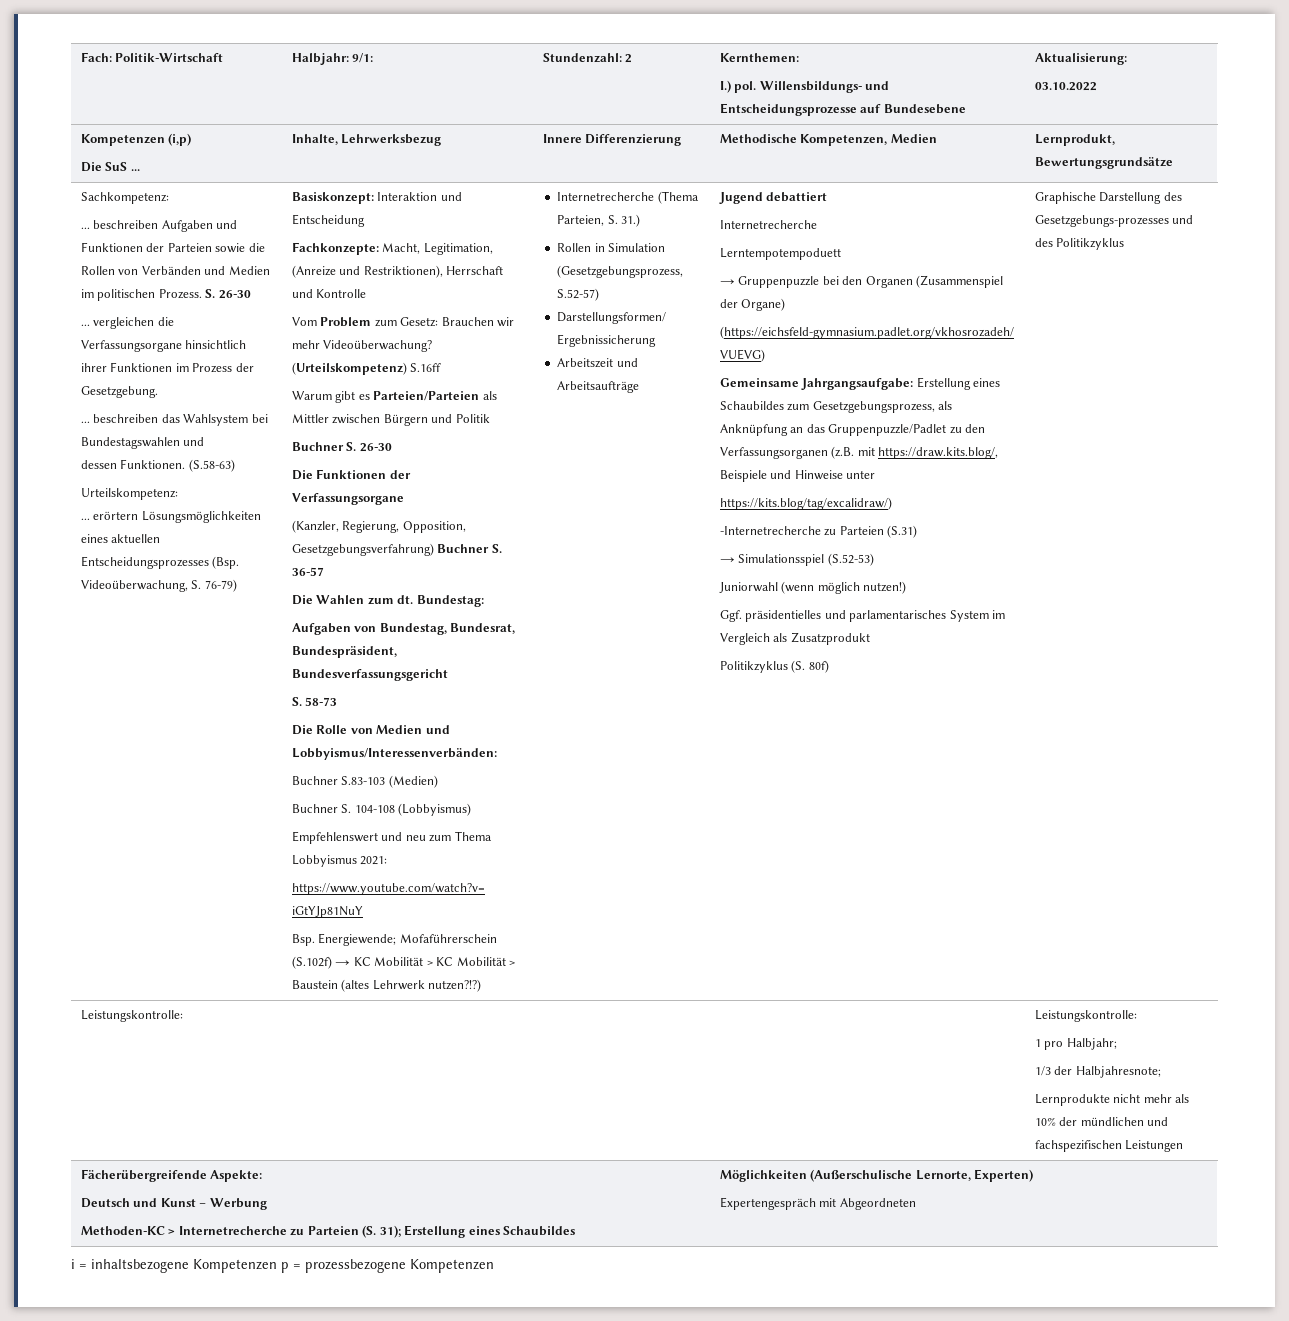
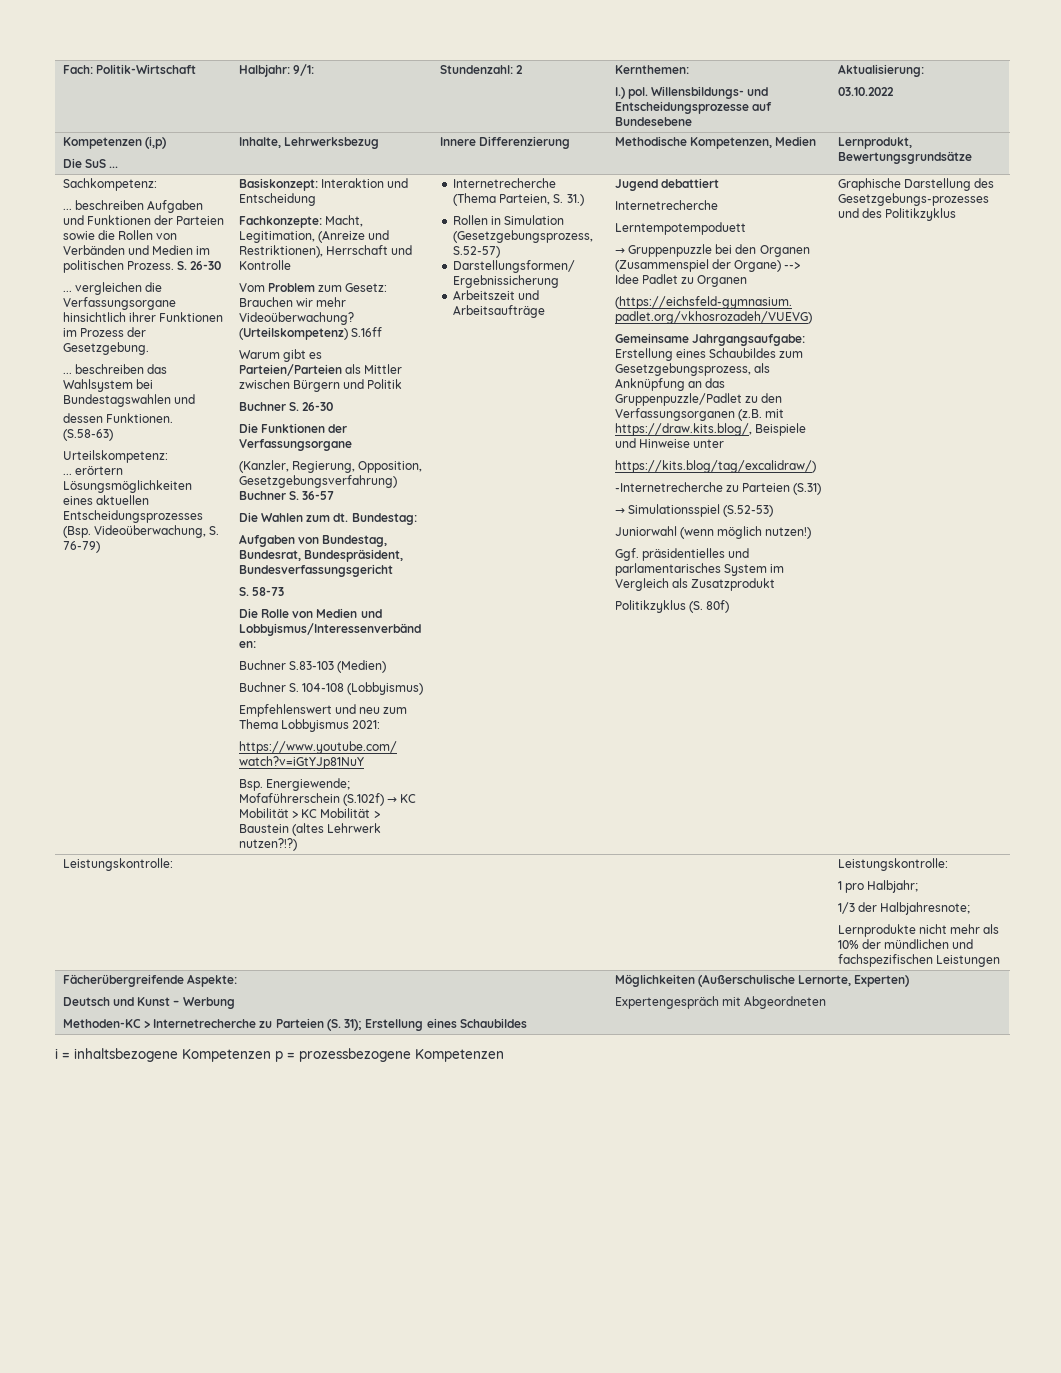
(786, 304) none -> [784,262,801,269] [614,274,748,287] --> Idee Padlet zu Organen

